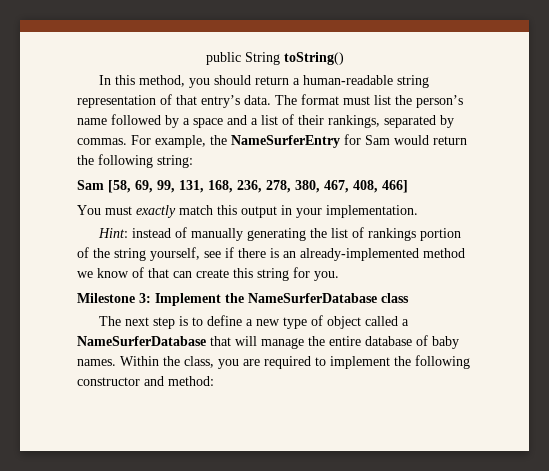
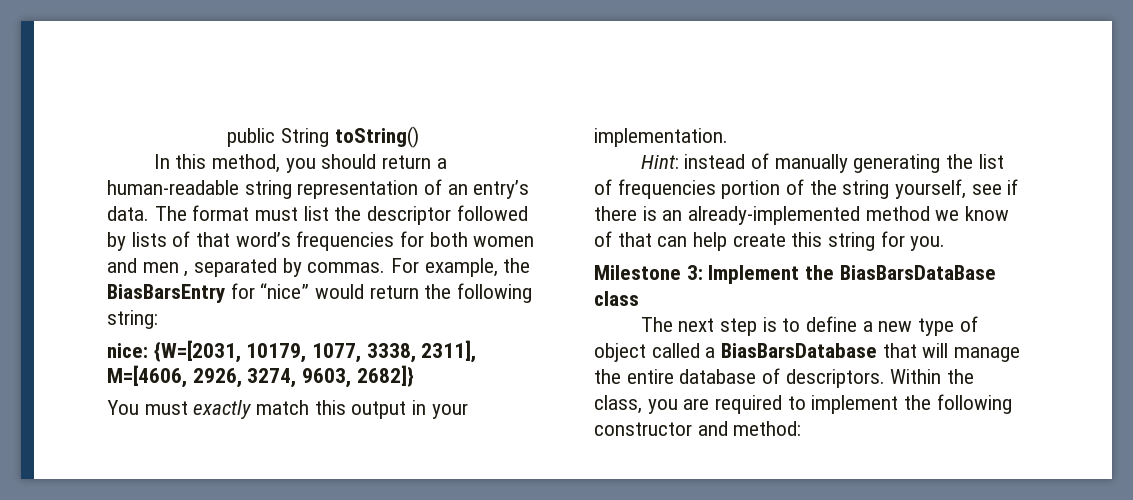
[176,95,197,105] that -> [447,184,468,195] an
[416,95,463,108] [77,114,380,128] person’s name followed by a space and a list of their rankings, -> [367,205,528,225] [107,231,535,251] [107,258,189,277] descriptor followed by lists of that word’s frequencies for both women and men ,
[231,134,390,148] NameSurferEntry for Sam -> [107,283,310,303] BiasBarsEntry for “nice”
[77,180,408,193] Sam [58, 69, 99, 131, 168, 236, 278, 380, 467, 408, 466] -> [107,340,477,363] [107,365,414,388] nice: {W=[2031, 10179, 1077, 3338, 2311], M=[4606, 2926, 3274, 9603, 2682]}
[367,228,416,241] rankings -> [617,179,716,199] frequencies
(192, 274) none -> [693,232,728,251] help
[248,293,377,303] NameSurferDatabase -> [839,265,996,280] BiasBarsDataBase
[77,336,206,346] NameSurferDatabase -> [721,343,878,358] BiasBarsDatabase
[432,336,459,349] [77,359,116,366] baby names. -> [785,369,885,388] descriptors.

